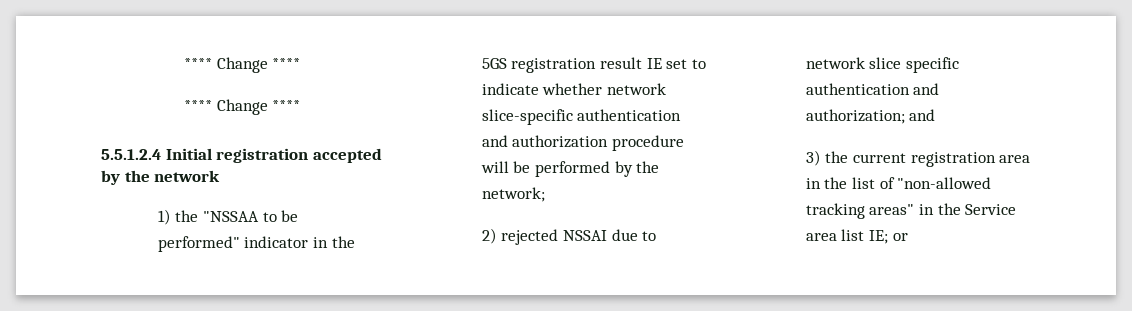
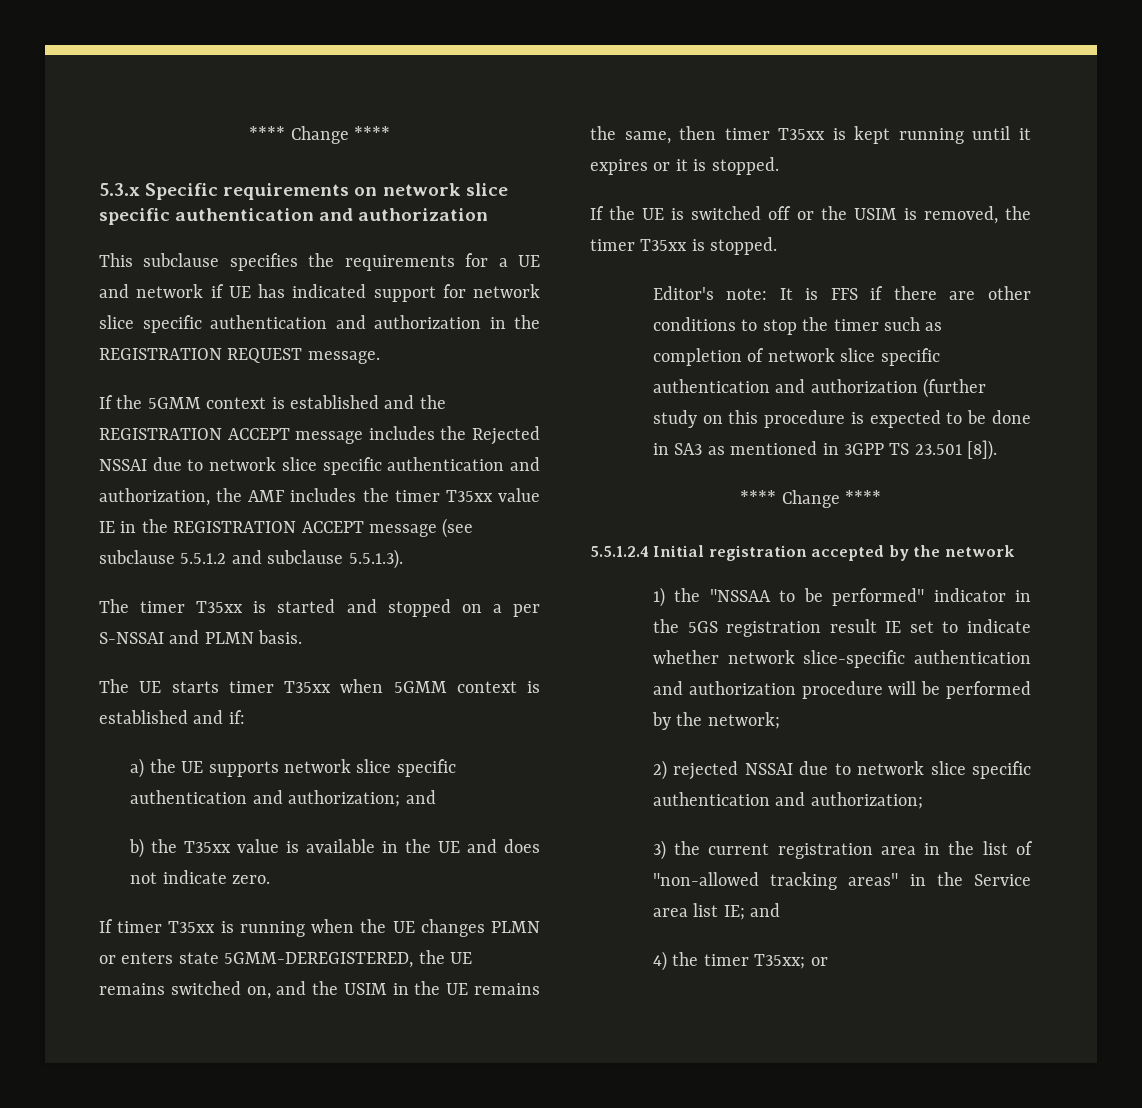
[183,57,301,73] **** Change **** -> [249,126,390,144] [99,183,508,200] [99,208,489,225] [99,253,540,271] [99,284,540,302] [99,315,540,333] [99,348,380,364] [99,395,446,409] [99,426,540,445] [99,457,540,475] [99,488,541,506] [99,518,474,538] [99,549,403,569] [99,599,540,617] [99,630,303,644] [99,679,540,693] [99,710,245,724] [130,758,456,778] [130,790,436,807] [129,838,540,858] [130,870,271,884] [99,919,540,937] [99,950,472,968] [99,981,540,999] [590,126,1031,144] [590,157,779,175] [590,206,1031,224] [590,237,778,255] [652,286,1031,300] [652,317,943,335] [652,348,940,366] [652,378,987,398] [652,410,1031,428] [652,440,998,460] **** Change **** // 5.3.x Specific requirements on network slice specific authentication and authorization // This subclause specifies the requirements for a UE and network if UE has indicated support for network slice specific authentication and authorization in the REGISTRATION REQUEST message. // If the 5GMM context is established and the REGISTRATION ACCEPT message includes the Rejected NSSAI due to network slice specific authentication and authorization, the AMF includes the timer T35xx value IE in the REGISTRATION ACCEPT message (see subclause 5.5.1.2 and subclause 5.5.1.3). // The timer T35xx is started and stopped on a per S-NSSAI and PLMN basis. // The UE starts timer T35xx when 5GMM context is established and if: // a) the UE supports network slice specific authentication and authorization; and // b) the T35xx value is available in the UE and does not indicate zero. // If timer T35xx is running when the UE changes PLMN or enters state 5GMM-DEREGISTERED, the UE remains switched on, and the USIM in the UE remains the same, then timer T35xx is kept running until it expires or it is stopped. // If the UE is switched off or the USIM is removed, the timer T35xx is stopped. // Editor's note: It is FFS if there are other conditions to stop the timer such as completion of network slice specific authentication and authorization (further study on this procedure is expected to be done in SA3 as mentioned in 3GPP TS 23.501 [8]).
[909,109,936,121] and -> (923, 800) none
(889, 237) none -> [750,903,781,917] [652,951,806,971] and // 4) the timer T35xx;

